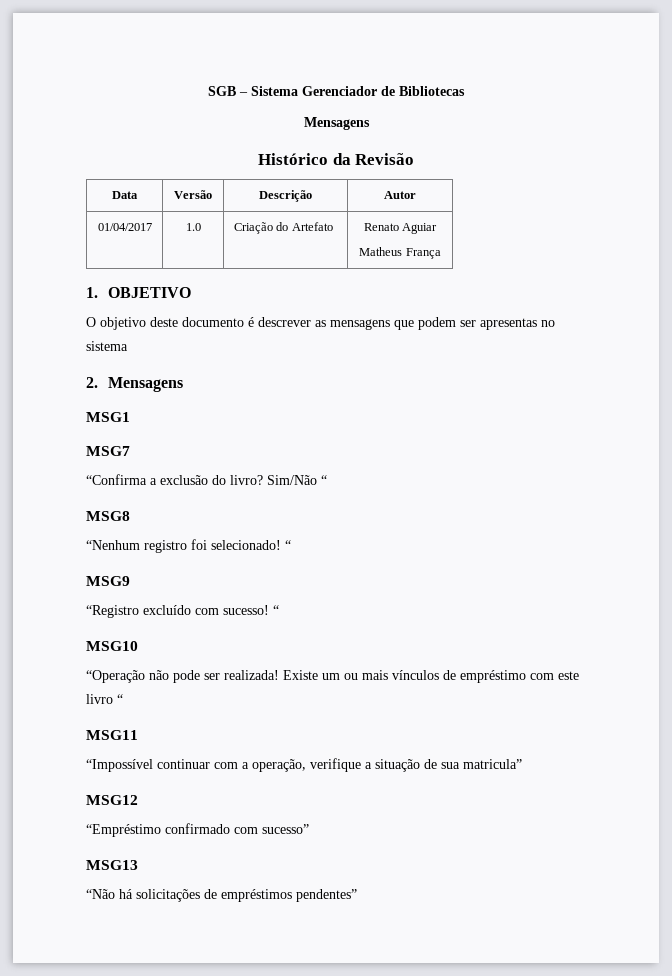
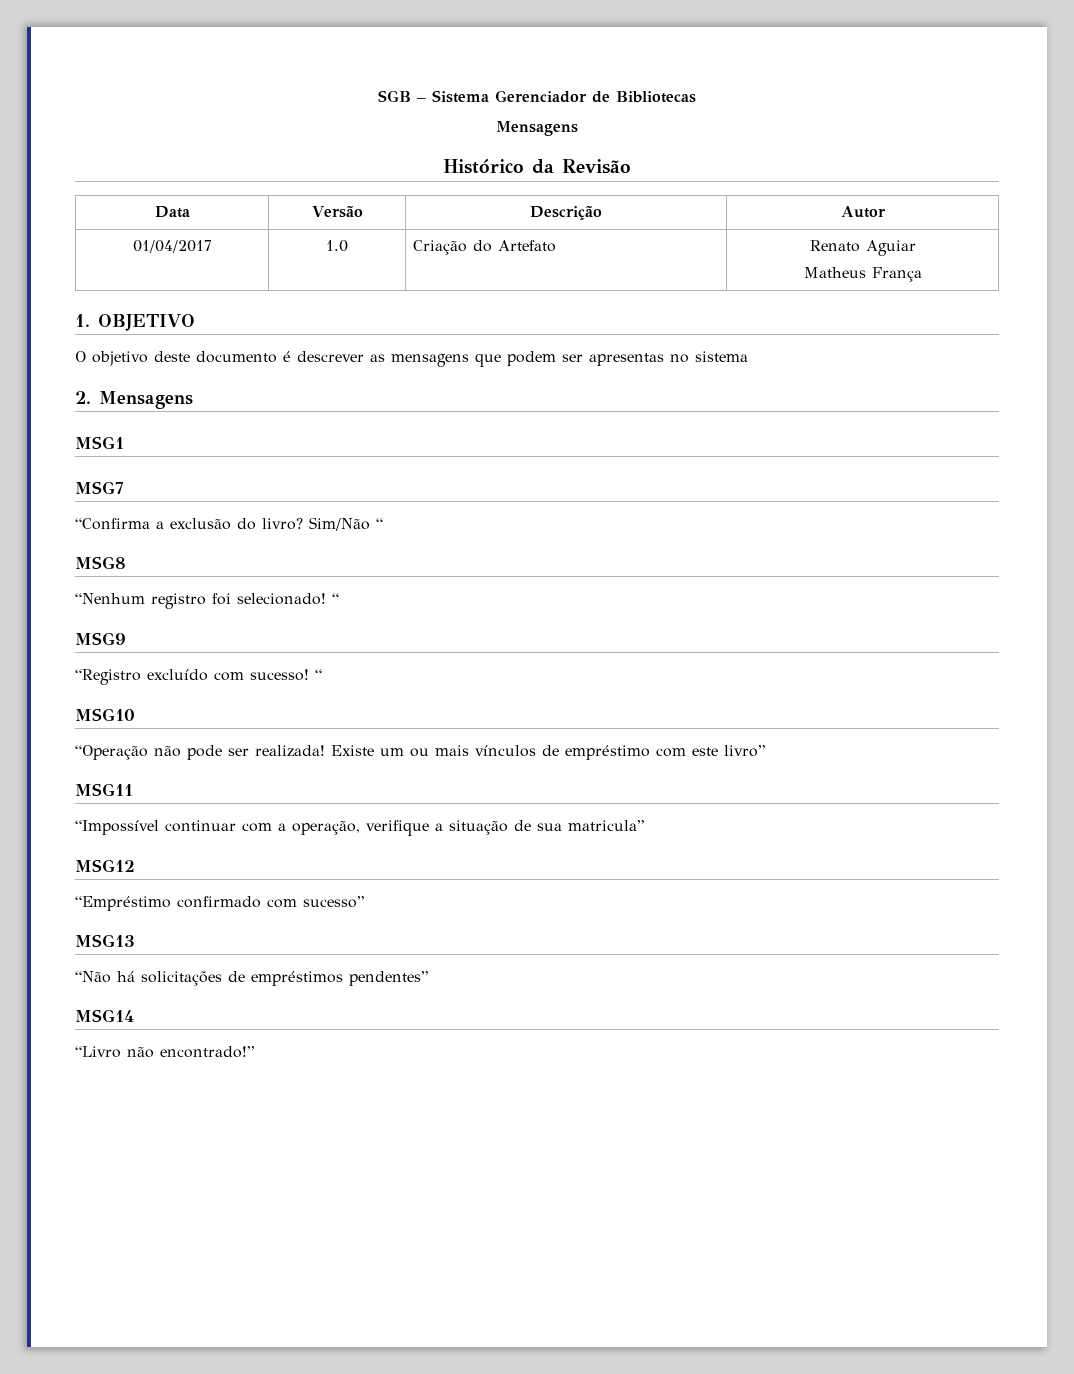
[86,694,123,704] livro “ -> [724,745,765,757] livro”
(357, 895) none -> [75,1009,134,1022] [75,1046,254,1058] // MSG14 // “Livro não encontrado!”

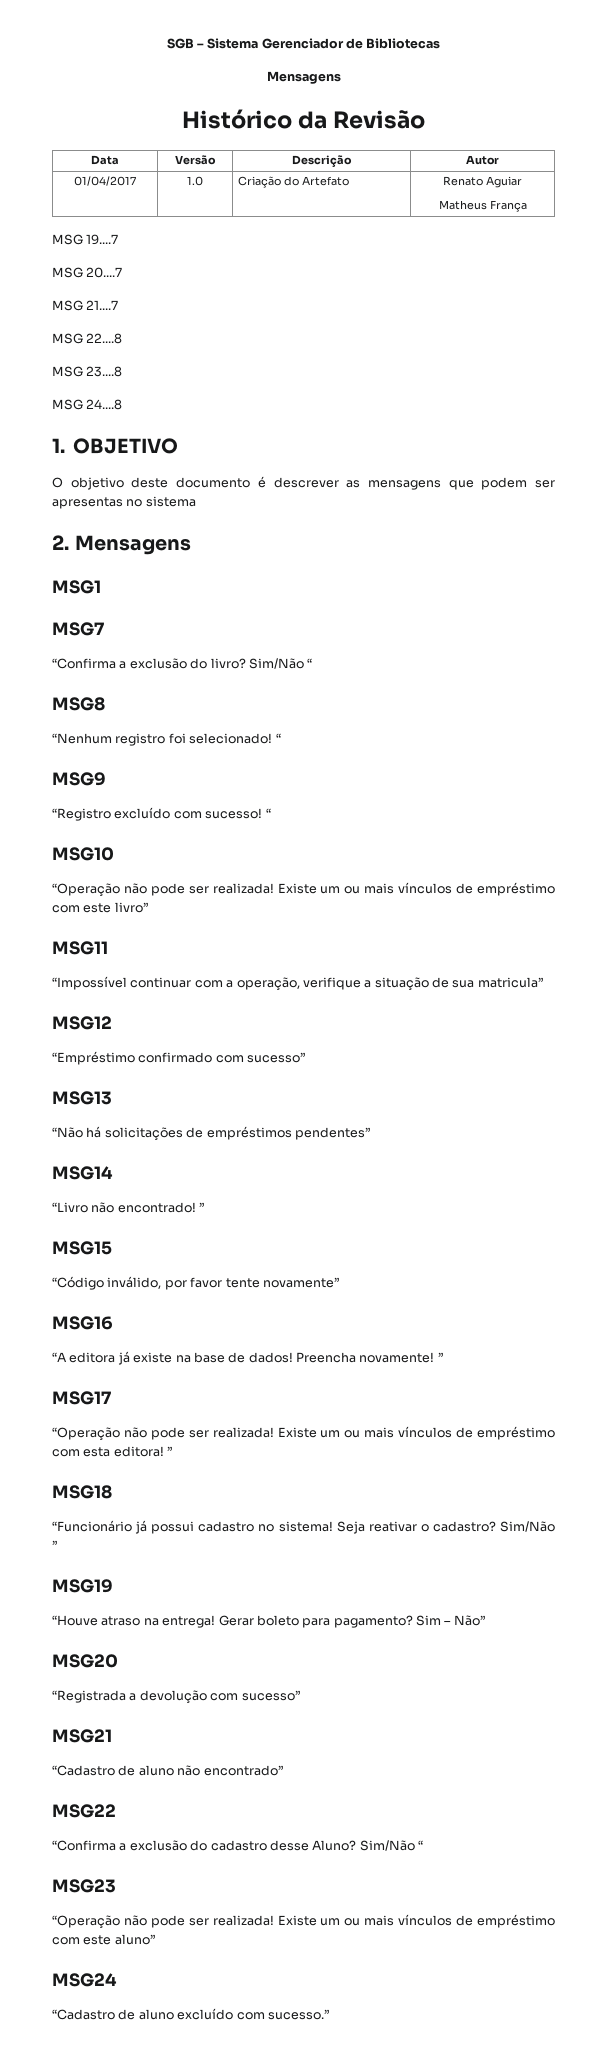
(922, 274) none -> [52,234,119,245] [52,267,123,278] [52,300,119,311] [52,333,123,344] [52,366,123,377] [52,399,123,410] // MSG 19....7 // MSG 20....7 // MSG 21....7 // MSG 22....8 // MSG 23....8 // MSG 24....8
[160,1046,254,1058] encontrado!” -> [117,1202,205,1213] [52,1241,112,1255] [52,1276,339,1290] [52,1316,113,1330] [52,1351,443,1365] [52,1391,111,1405] [52,1426,556,1441] [52,1446,173,1457] [52,1485,112,1499] [52,1520,556,1534] [52,1540,57,1550] [52,1579,113,1593] [52,1615,485,1628] [52,1654,118,1668] [52,1690,300,1704] [52,1729,112,1743] [52,1765,283,1776] [52,1804,116,1818] [52,1840,423,1851] [52,1879,116,1893] [52,1914,556,1929] [52,1934,155,1945] [52,1973,117,1987] [52,2008,329,2020] encontrado! ” // MSG15 // “Código inválido, por favor tente novamente” // MSG16 // “A editora já existe na base de dados! Preencha novamente! ” // MSG17 // “Operação não pode ser realizada! Existe um ou mais vínculos de empréstimo com esta editora! ” // MSG18 // “Funcionário já possui cadastro no sistema! Seja reativar o cadastro? Sim/Não ” // MSG19 // “Houve atraso na entrega! Gerar boleto para pagamento? Sim – Não” // MSG20 // “Registrada a devolução com sucesso” // MSG21 // “Cadastro de aluno não encontrado” // MSG22 // “Confirma a exclusão do cadastro desse Aluno? Sim/Não “ // MSG23 // “Operação não pode ser realizada! Existe um ou mais vínculos de empréstimo com este aluno” // MSG24 // “Cadastro de aluno excluído com sucesso.”

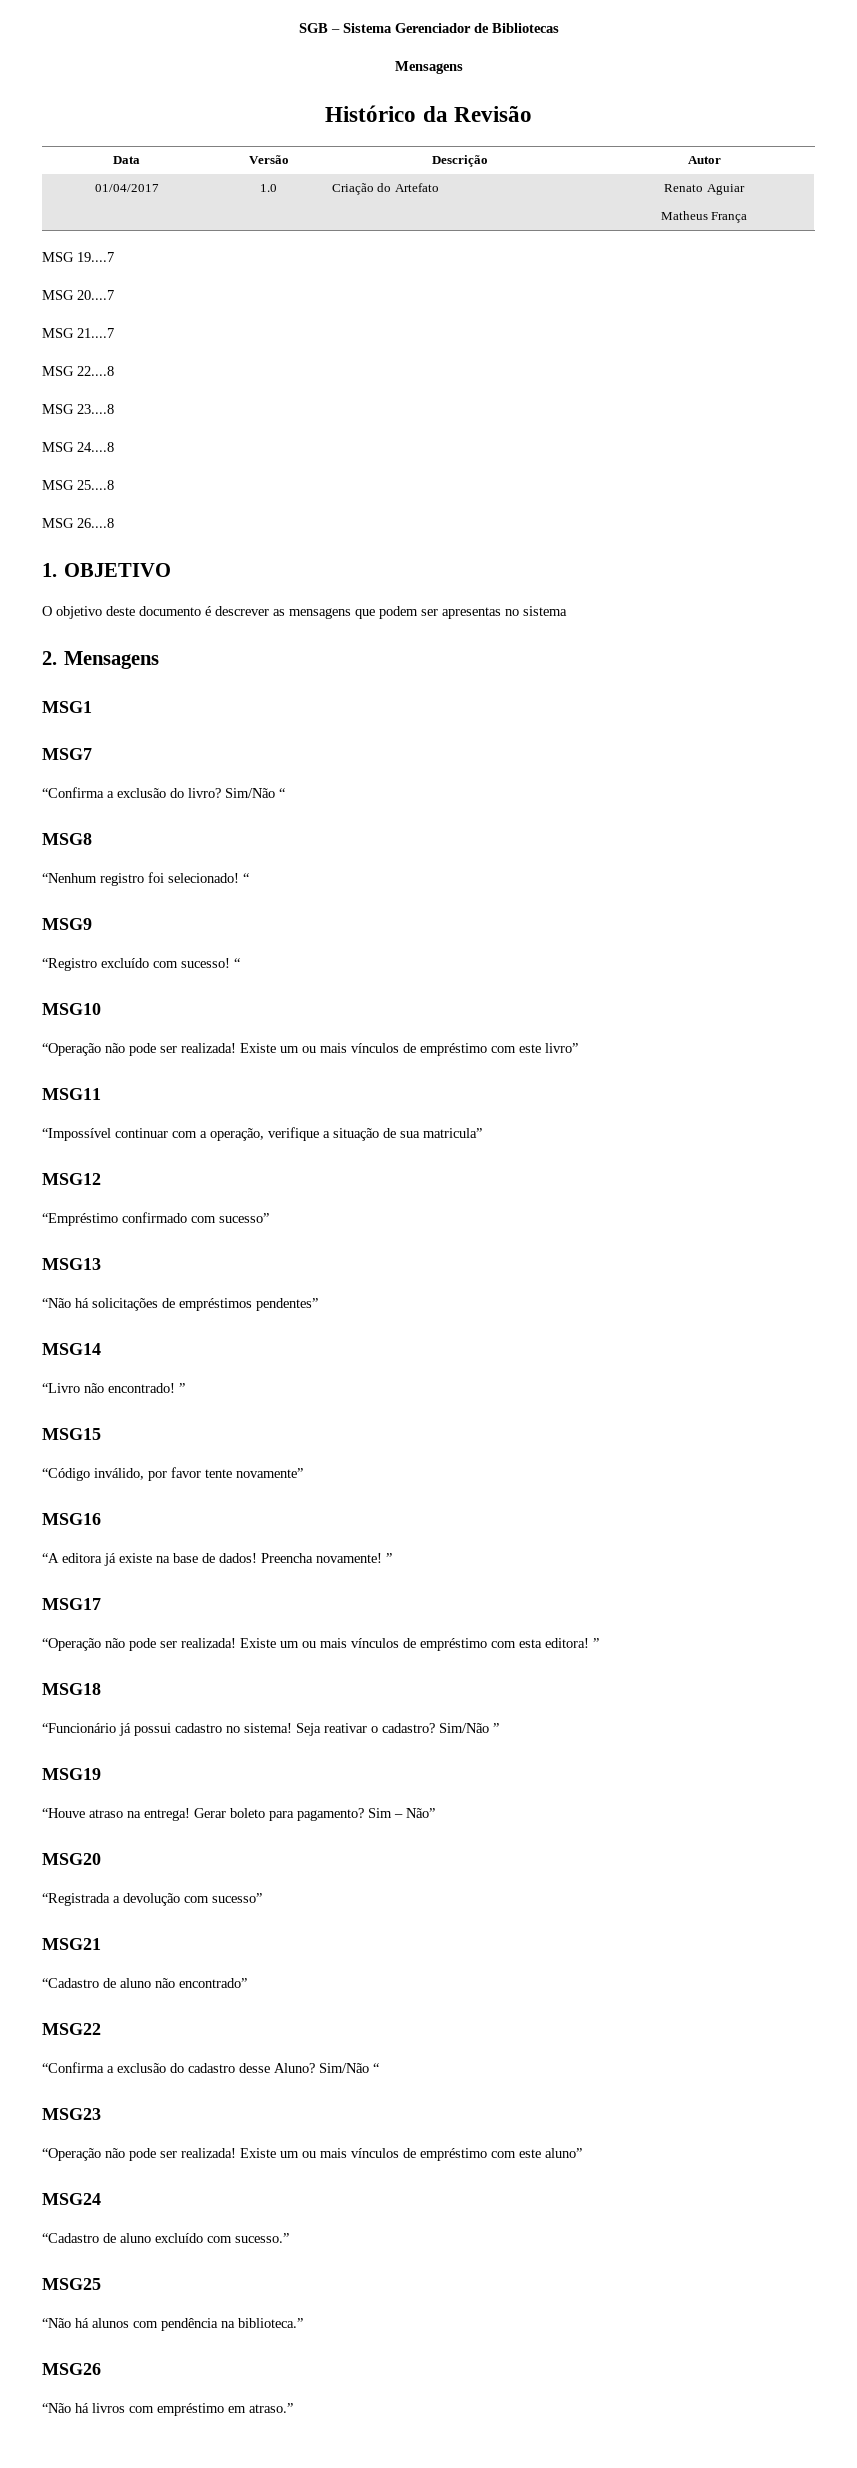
(123, 404) none -> [42,480,114,490] [42,518,114,528] // MSG 25....8 // MSG 26....8
(329, 2014) none -> [42,2278,101,2290] [42,2318,303,2331] [42,2363,101,2375] [42,2403,293,2416] // MSG25 // “Não há alunos com pendência na biblioteca.” // MSG26 // “Não há livros com empréstimo em atraso.”

